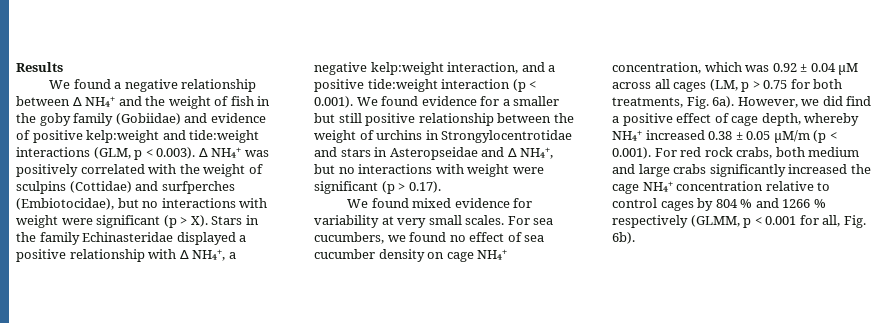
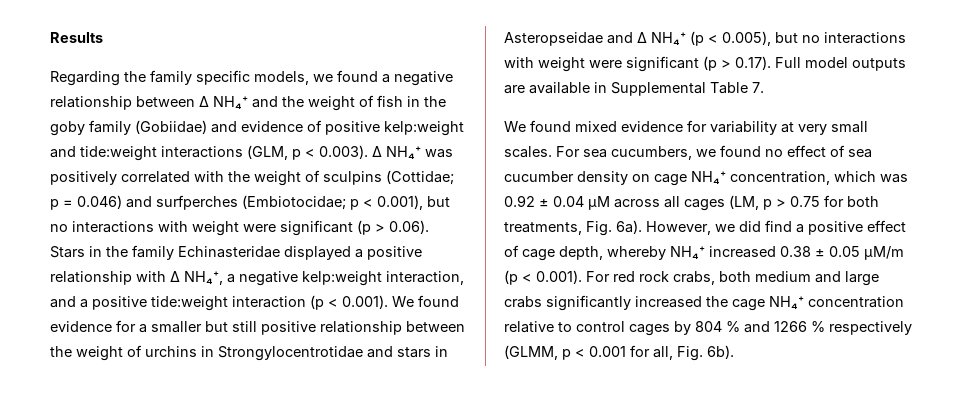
[49,80,71,89] We -> [50,70,333,86] Regarding the family specific models, we
[69,181,235,194] [16,198,268,210] [16,215,208,228] (Cottidae) and surfperches (Embiotocidae), but no interactions with weight were significant (p > X). -> [386,170,454,185] [50,195,450,210] [50,220,429,236] (Cottidae; p = 0.046) and surfperches (Embiotocidae; p < 0.001), but no interactions with weight were significant (p > 0.06).
[520,147,554,159] NH₄⁺, -> [651,31,771,46] NH₄⁺ (p < 0.005),
(441, 187) none -> [775,57,906,71] [504,82,764,96] Full model outputs are available in Supplemental Table 7.

